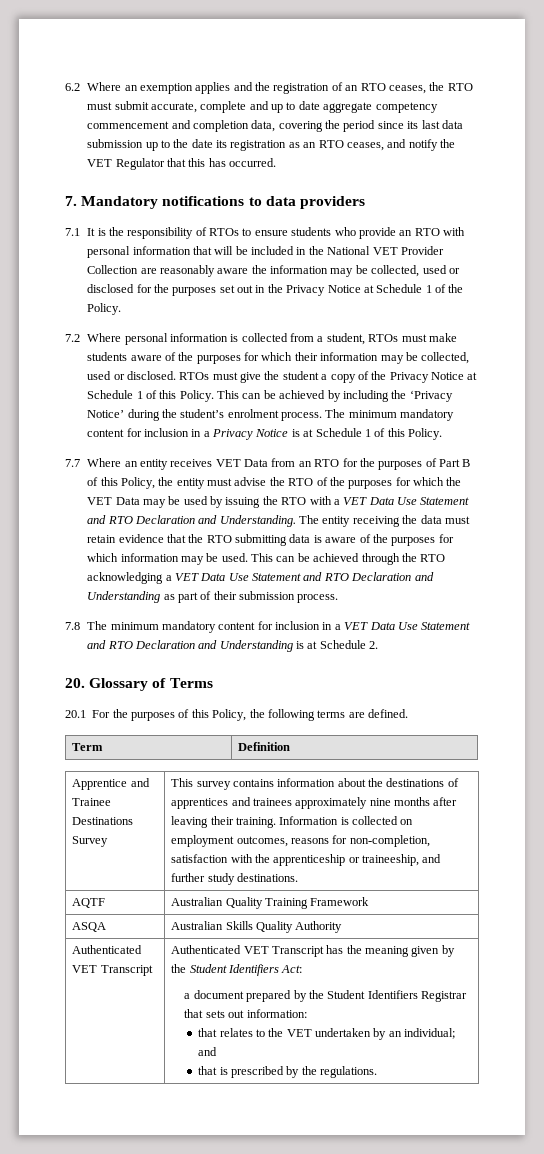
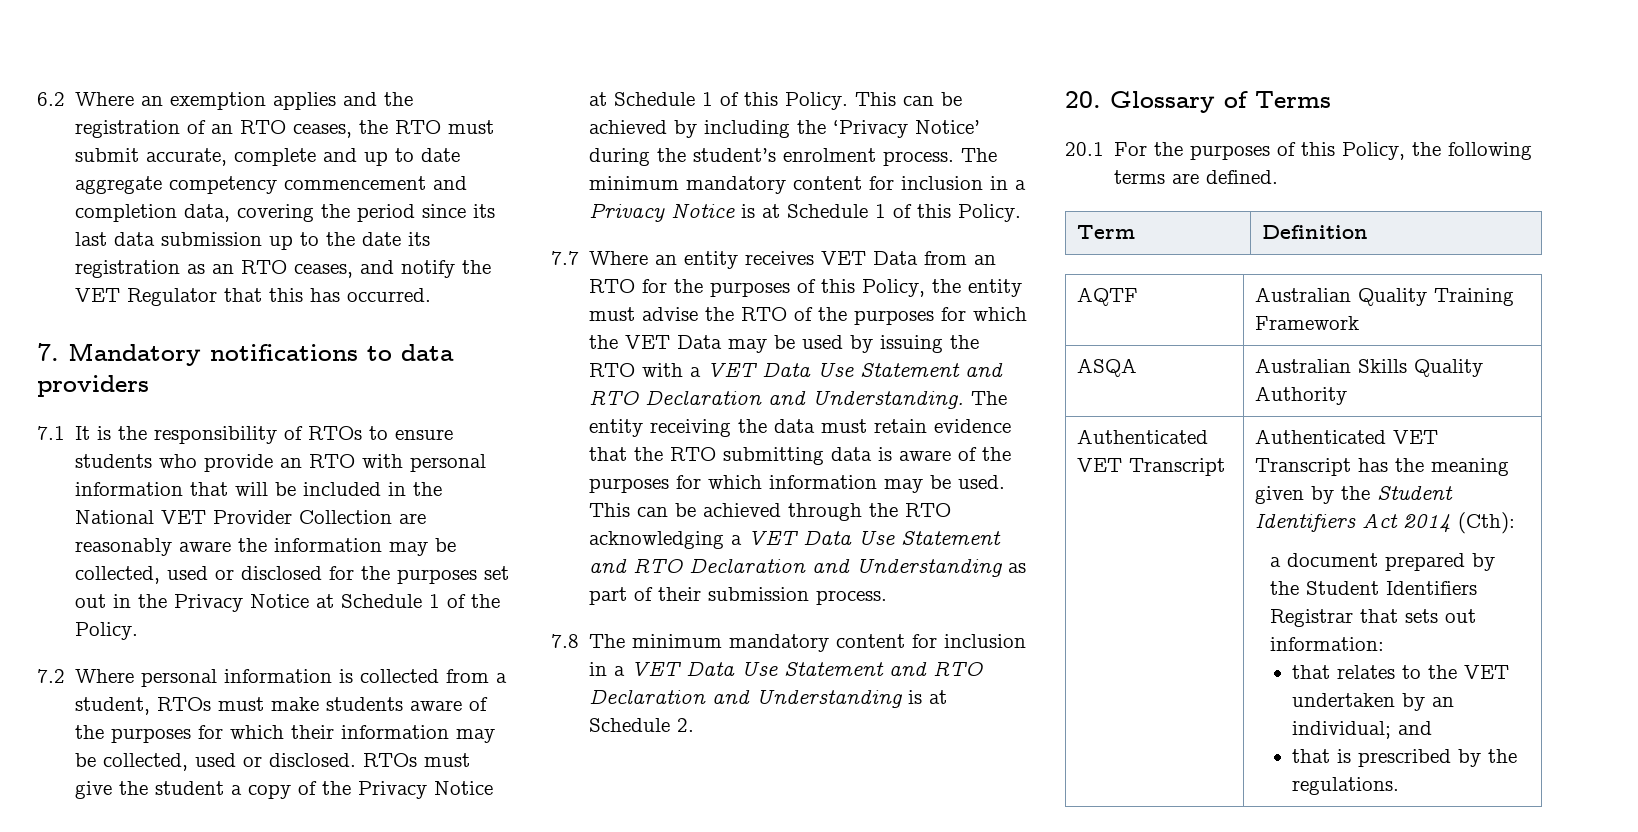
[439,459,471,467] [87,477,99,486] Part B of -> (817, 286) none
[72,778,150,790] [72,798,112,806] [72,817,134,825] [72,836,109,847] [171,778,459,790] [171,797,458,809] [171,816,414,828] [171,835,430,847] [171,854,442,866] [171,873,298,885] // Apprentice and Trainee Destinations Survey | This survey contains information about the destinations of apprentices and trainees approximately nine months after leaving their training. Information is collected on employment outcomes, reasons for non-completion, satisfaction with the apprenticeship or traineeship, and further study destinations. -> (1369, 232) none
[281,965,303,973] Act: -> [1362,512,1516,534] Act 2014 (Cth):

